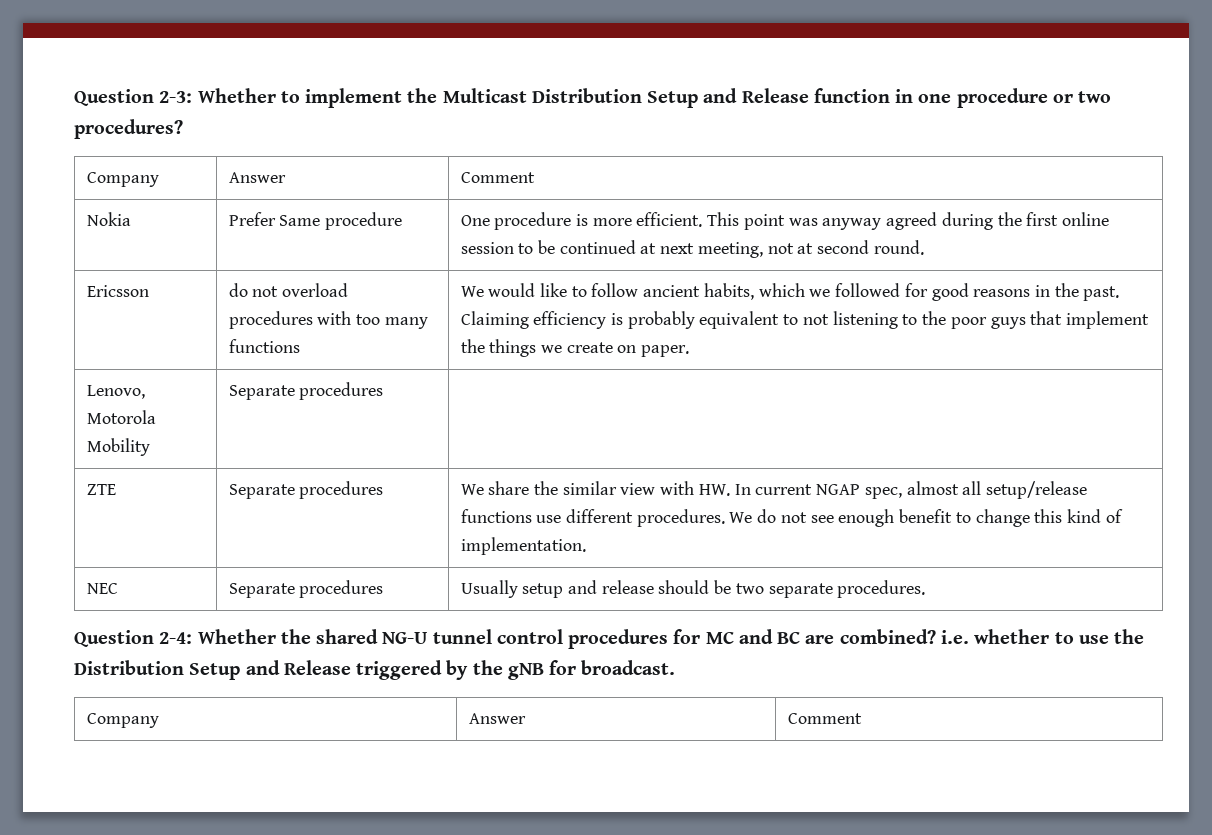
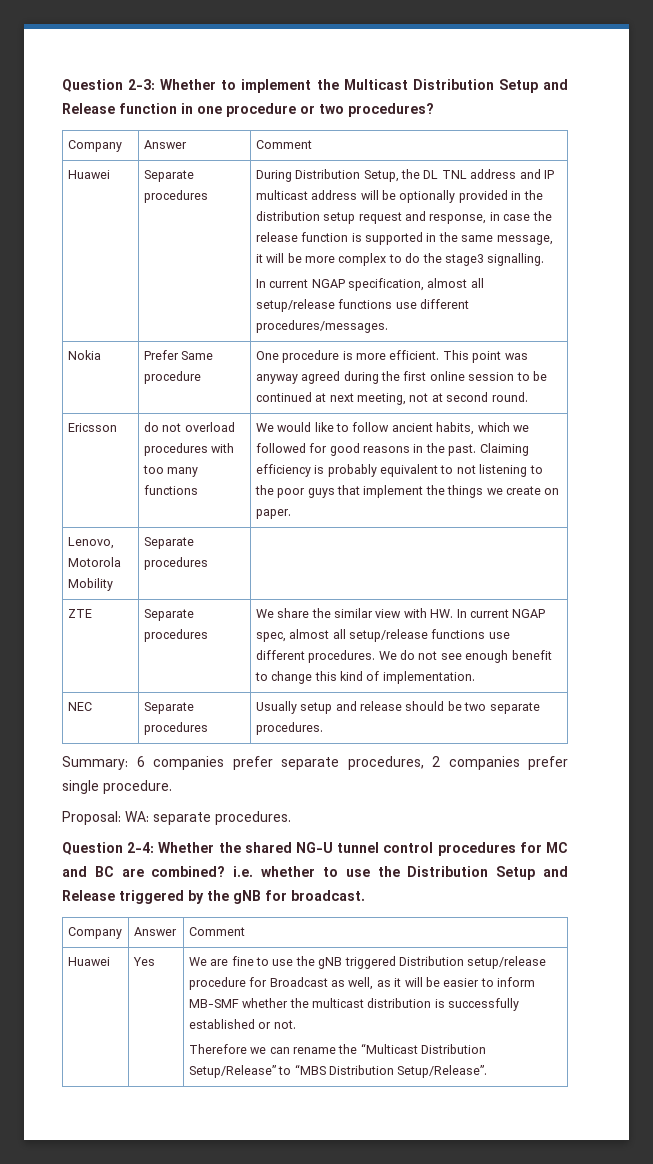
(535, 177) none -> [67,170,110,179] [143,170,194,182] [143,190,208,203] [255,169,554,182] [255,190,543,203] [255,211,552,224] [255,232,553,245] [255,253,545,266] [255,278,484,291] [255,299,470,312] [255,320,388,333] // Huawei | Separate procedures | During Distribution Setup, the DL TNL address and IP multicast address will be optionally provided in the distribution setup request and response, in case the release function is supported in the same message, it will be more complex to do the stage3 signalling. // In current NGAP specification, almost all setup/release functions use different procedures/messages.
(926, 589) none -> [62,756,568,770] [62,780,172,794] [62,811,291,825] // Summary: 6 companies prefer separate procedures, 2 companies prefer single procedure. // Proposal: WA: separate procedures.
(862, 718) none -> [67,957,110,966] [132,957,155,966] [188,956,547,969] [188,977,536,990] [188,998,520,1011] [188,1019,296,1029] [188,1043,487,1054] [188,1064,488,1078] // Huawei | Yes | We are fine to use the gNB triggered Distribution setup/release procedure for Broadcast as well, as it will be easier to inform MB-SMF whether the multicast distribution is successfully established or not. // Therefore we can rename the “Multicast Distribution Setup/Release” to “MBS Distribution Setup/Release”.

